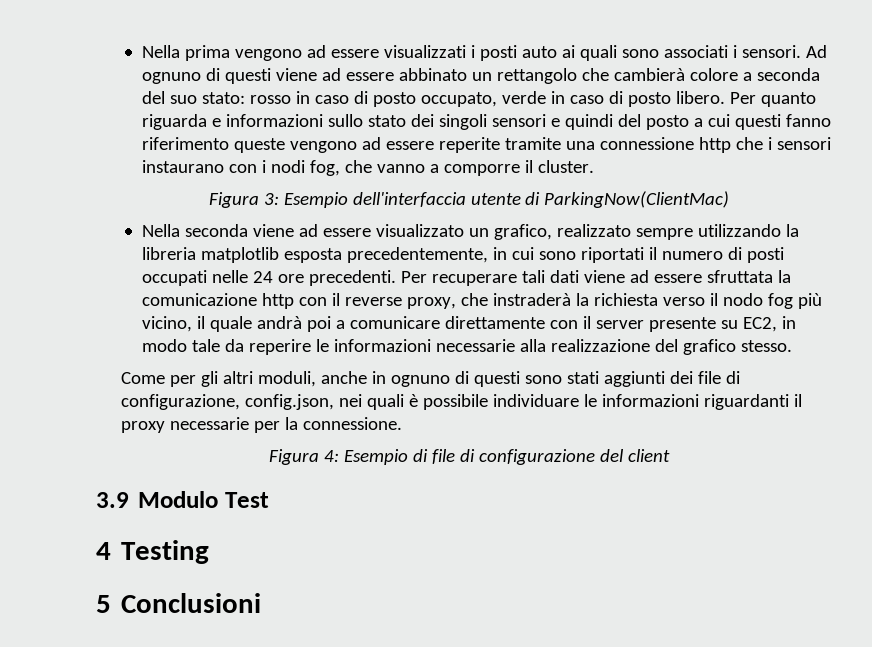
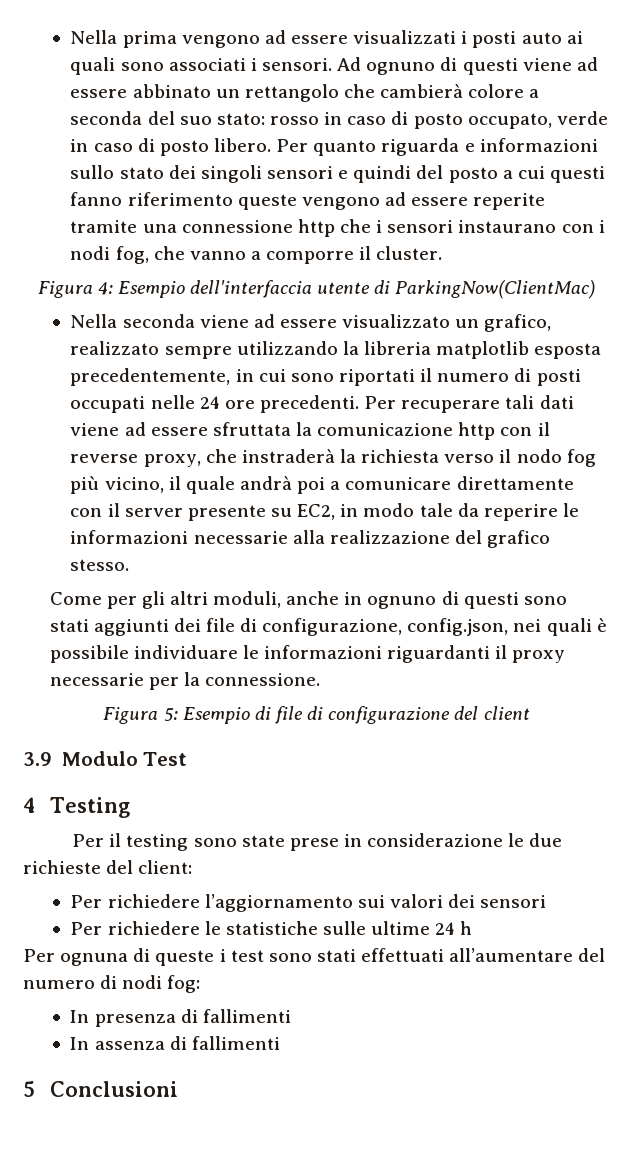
[263,193,279,205] 3: -> [97,282,113,295] 4:
[324,450,340,462] 4: -> [163,708,178,721] 5:
(210, 552) none -> [72,833,563,851] [23,860,193,874] [70,894,547,912] [70,921,473,935] [23,948,606,966] [23,975,201,993] [70,1009,291,1027] [70,1036,280,1050] // Per il testing sono state prese in considerazione le due richieste del client: // Per richiedere l’aggiornamento sui valori dei sensori // Per richiedere le statistiche sulle ultime 24 h // Per ognuna di queste i test sono stati effettuati all’aumentare del numero di nodi fog: // In presenza di fallimenti // In assenza di fallimenti

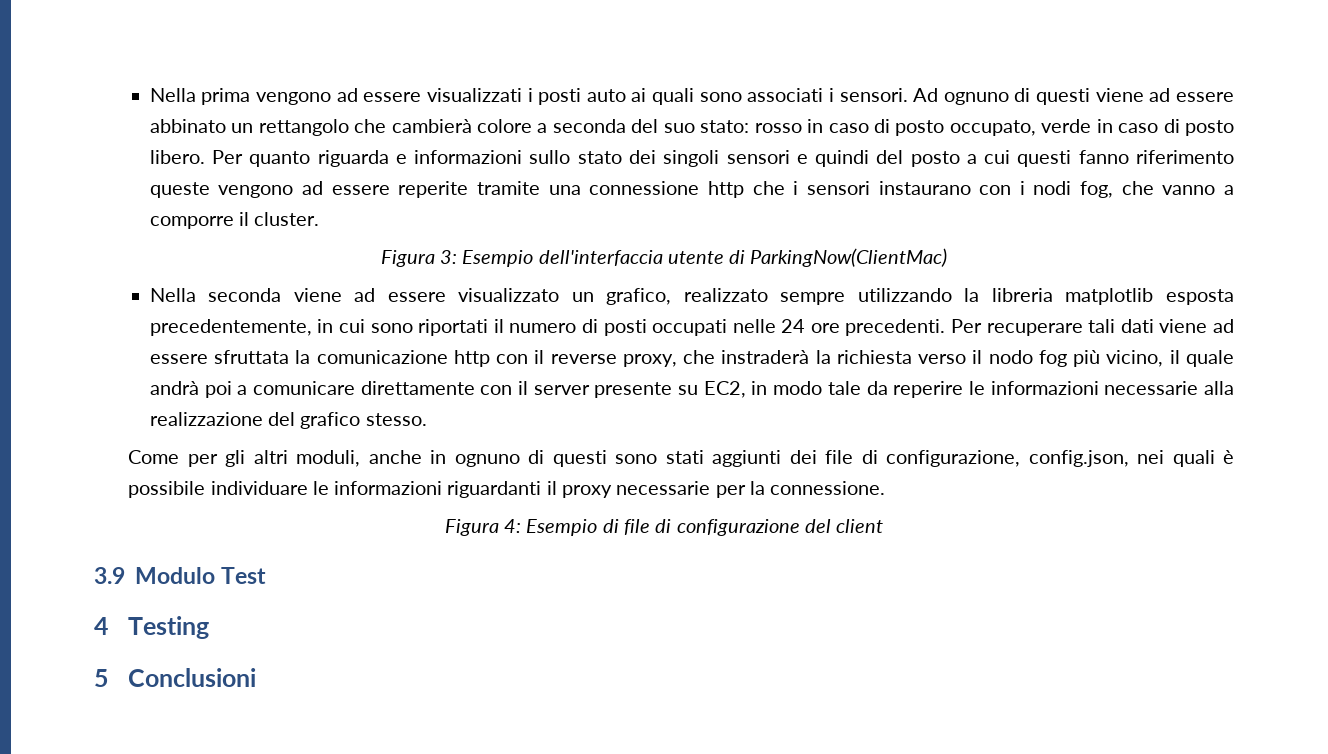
[97,282,113,295] 4: -> [439,250,457,264] 3:
[163,708,178,721] 5: -> [504,519,522,533] 4:
[72,833,563,851] [23,860,193,874] [70,894,547,912] [70,921,473,935] [23,948,606,966] [23,975,201,993] [70,1009,291,1027] [70,1036,280,1050] // Per il testing sono state prese in considerazione le due richieste del client: // Per richiedere l’aggiornamento sui valori dei sensori // Per richiedere le statistiche sulle ultime 24 h // Per ognuna di queste i test sono stati effettuati all’aumentare del numero di nodi fog: // In presenza di fallimenti // In assenza di fallimenti -> (210, 627) none

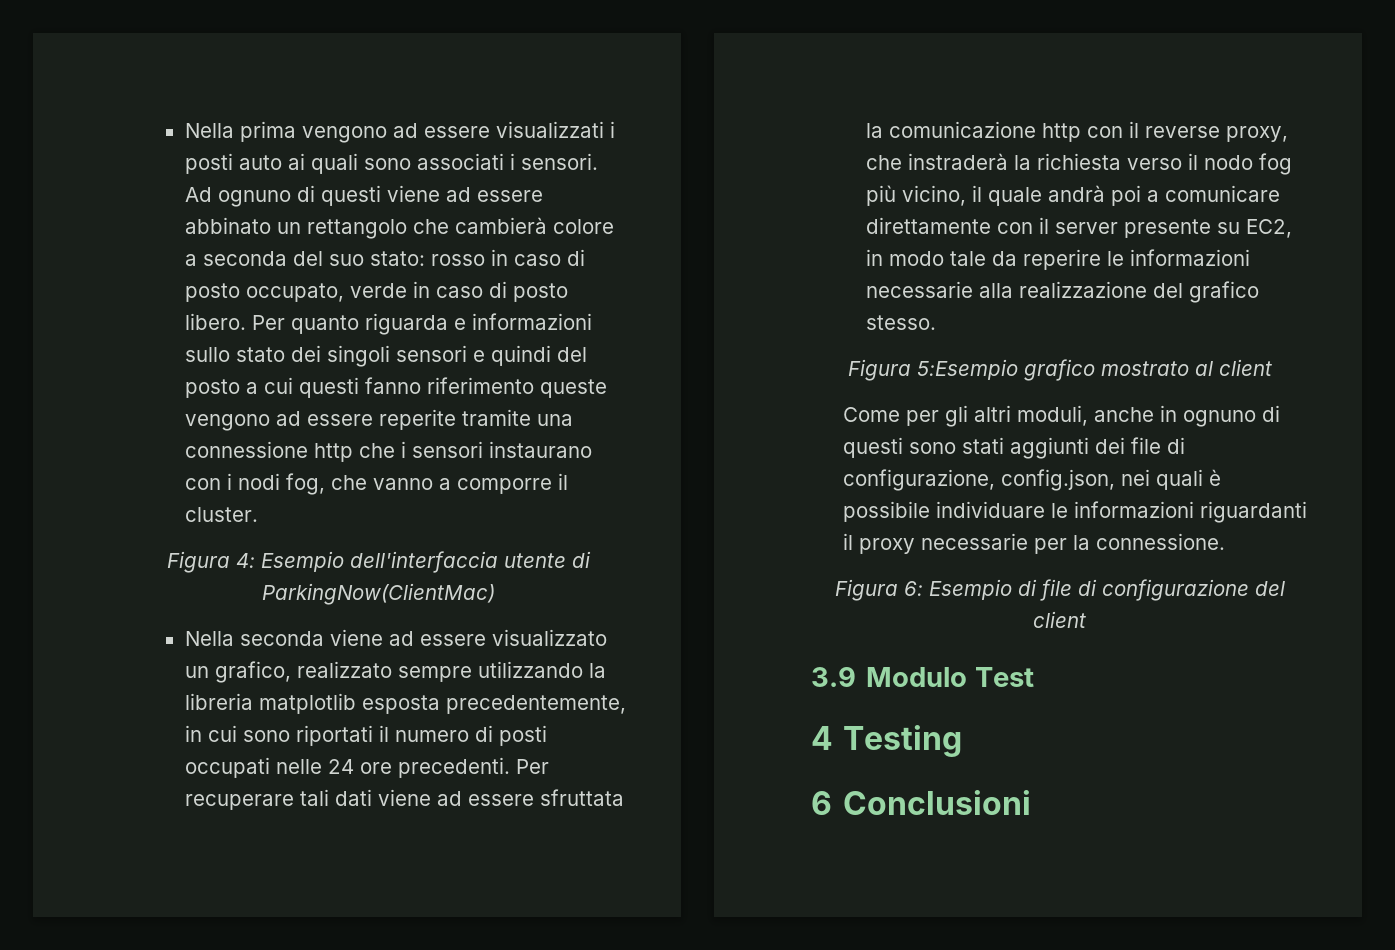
[439,250,457,264] 3: -> [236,553,255,568] 4:
(427, 419) none -> [847,359,1272,381] // Figura 5:Esempio grafico mostrato al client
[504,519,522,533] 4: -> [903,581,923,596] 6:
[94,669,109,687] 5 -> [811,791,832,815] 6

